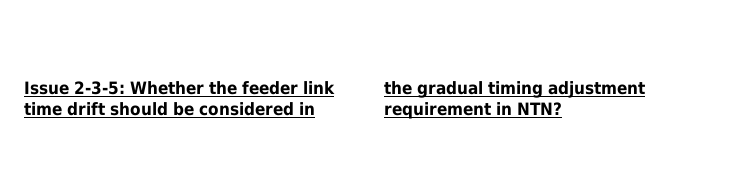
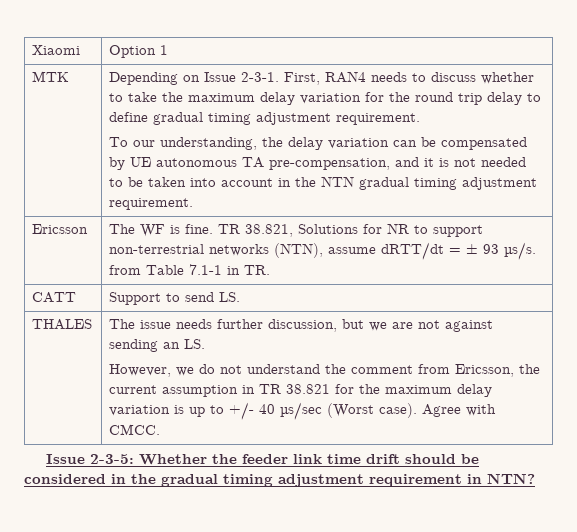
(24, 88) none -> [32,45,81,55] [109,45,169,58] [32,71,70,82] [109,71,535,85] [109,92,542,105] [109,112,421,125] [109,137,528,150] [109,157,527,170] [109,176,538,190] [109,198,194,210] [32,224,89,234] [109,223,484,237] [109,242,537,260] [109,264,271,275] [32,292,77,303] [109,292,241,305] [32,319,93,330] [109,319,494,332] [109,339,206,352] [109,364,541,377] [109,384,493,397] [109,402,497,420] [109,424,161,435] Xiaomi | Option 1 // MTK | Depending on Issue 2-3-1. First, RAN4 needs to discuss whether to take the maximum delay variation for the round trip delay to define gradual timing adjustment requirement. // To our understanding, the delay variation can be compensated by UE autonomous TA pre-compensation, and it is not needed to be taken into account in the NTN gradual timing adjustment requirement. // Ericsson | The WF is fine. TR 38.821, Solutions for NR to support non-terrestrial networks (NTN), assume dRTT/dt = ± 93 µs/s. from Table 7.1-1 in TR. // CATT | Support to send LS. // THALES | The issue needs further discussion, but we are not against sending an LS. // However, we do not understand the comment from Ericsson, the current assumption in TR 38.821 for the maximum delay variation is up to +/- 40 µs/sec (Worst case). Agree with CMCC. //

